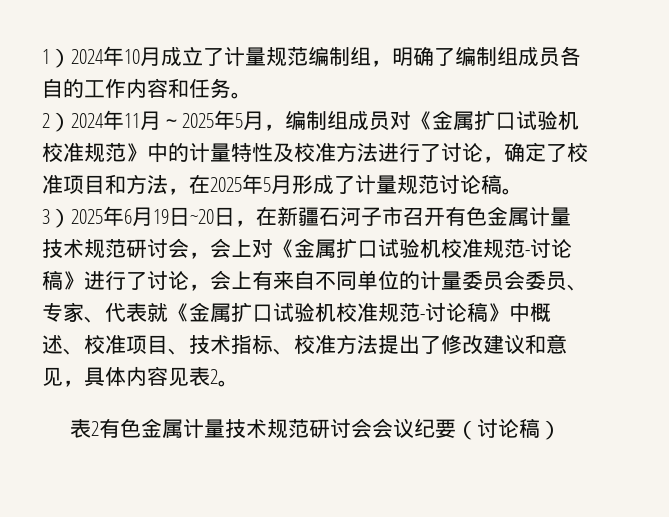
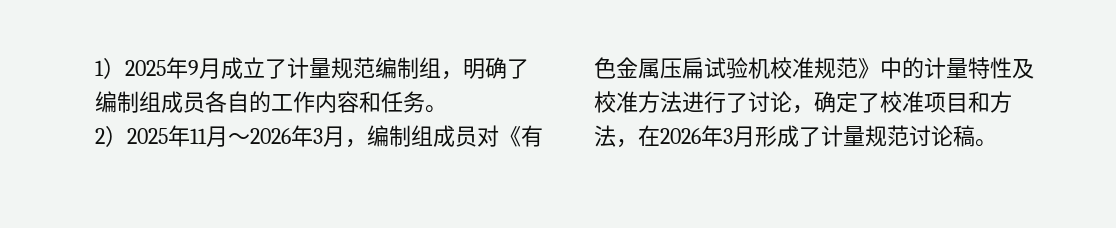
[71,46,140,66] 2024年10 -> [125,57,199,79] 2025年9
[71,113,104,128] 2024 -> [127,128,168,144] 2025
[182,110,243,130] 2025年5 -> [250,125,323,147] 2026年3
[432,110,516,130] 金属扩口 -> [521,125,543,147] [594,57,704,79] 有色金属压扁
[210,174,271,194] 2025年5 -> [660,125,733,147] 2026年3
[42,206,571,228] [42,238,572,259] [42,270,588,291] [42,302,551,323] [42,334,567,355] [42,366,239,387] [69,418,561,440] // 3）2025年6月19日~20日，在新疆石河子市召开有色金属计量技术规范研讨会，会上对《金属扩口试验机校准规范-讨论稿》进行了讨论，会上有来自不同单位的计量委员会委员、专家、代表就《金属扩口试验机校准规范-讨论稿》中概述、校准项目、技术指标、校准方法提出了修改建议和意见，具体内容见表2。 // 表2有色金属计量技术规范研讨会会议纪要（讨论稿） -> (997, 143) none

